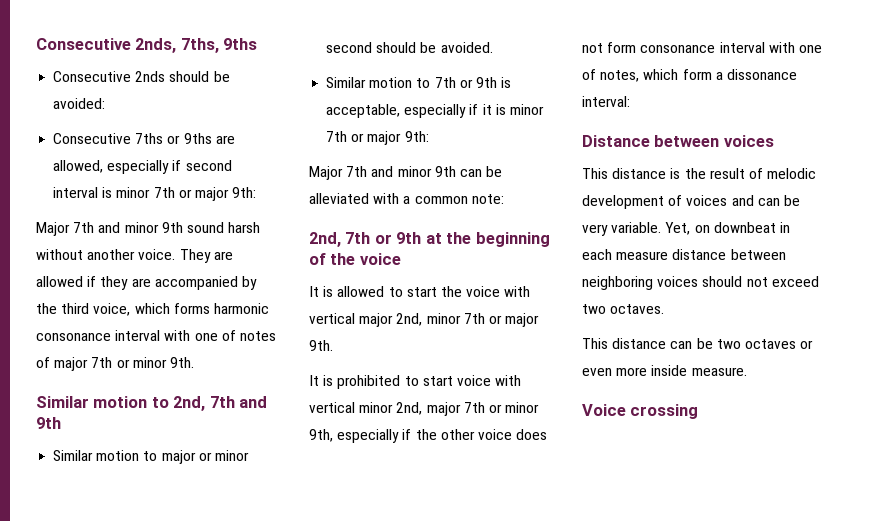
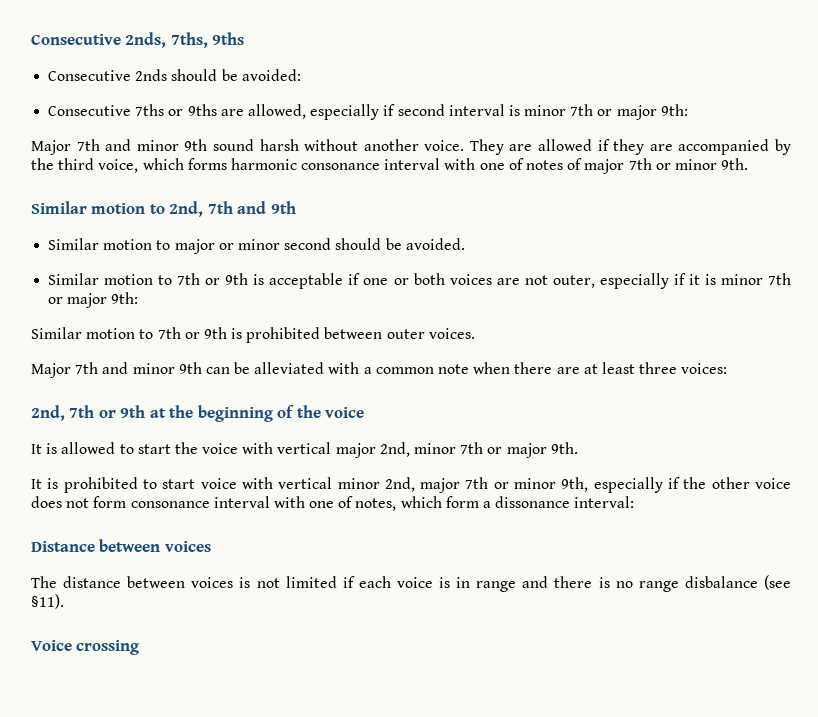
[326,104,401,118] acceptable, -> [269,273,595,289] acceptable if one or both voices are not outer,
(429, 136) none -> [31,327,475,343] // Similar motion to 7th or 9th is prohibited between outer voices.
[471,194,504,204] note: -> [438,362,728,374] note when there are at least three voices:
[582,168,817,179] [582,195,800,209] [582,222,790,236] [582,249,786,260] [582,276,819,290] [582,304,665,314] [582,338,814,349] [582,365,747,376] This distance is the result of melodic development of voices and can be very variable. Yet, on downbeat in each measure distance between neighboring voices should not exceed two octaves. // This distance can be two octaves or even more inside measure. -> [31,575,791,592] [31,594,64,609] The distance between voices is not limited if each voice is in range and there is no range disbalance (see §11).

